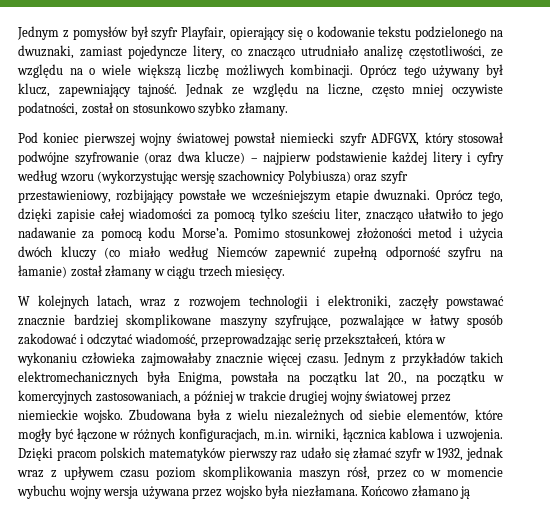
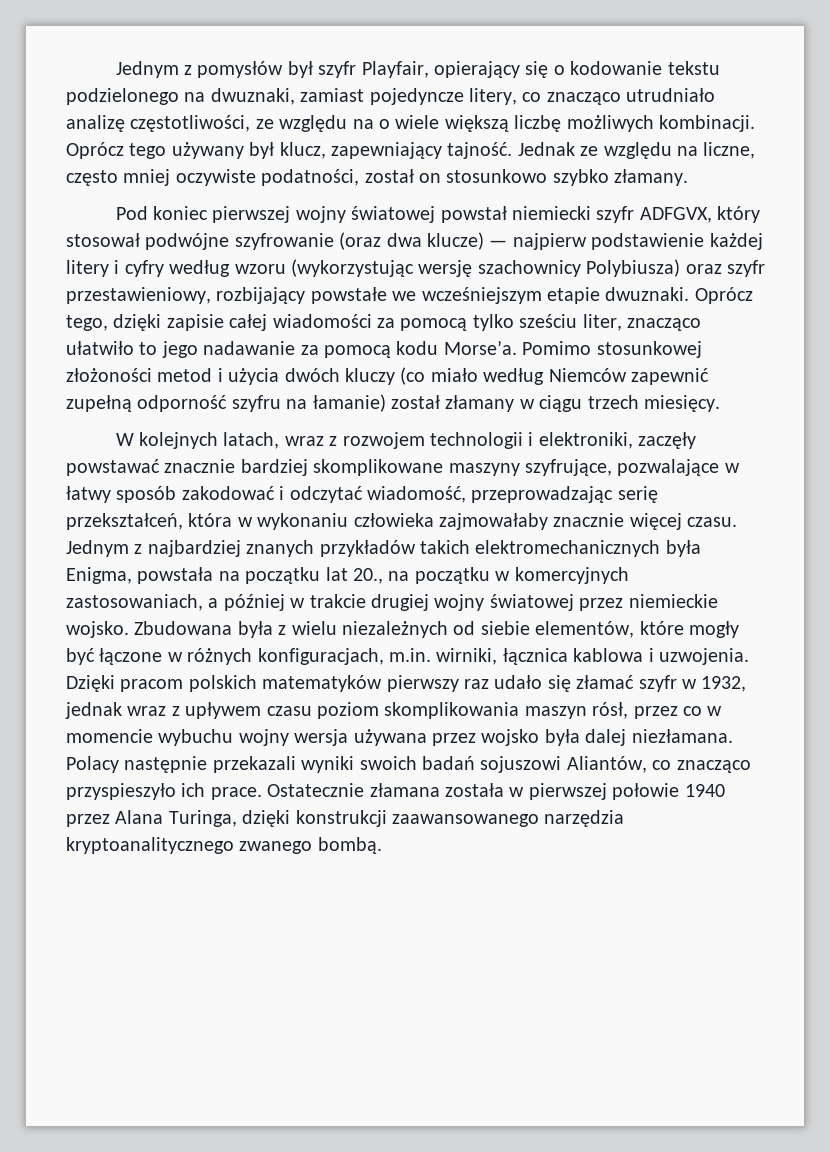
[250,158,258,162] – -> [489,240,508,247] —
(397, 360) none -> [147,540,315,557] najbardziej znanych
[291,485,471,499] niezłamana. Końcowo złamano ją -> [585,729,733,746] [66,756,751,773] [66,783,725,800] [66,810,625,827] [66,837,382,854] dalej niezłamana. Polacy następnie przekazali wyniki swoich badań sojuszowi Aliantów, co znacząco przyspieszyło ich prace. Ostatecznie złamana została w pierwszej połowie 1940 przez Alana Turinga, dzięki konstrukcji zaawansowanego narzędzia kryptoanalitycznego zwanego bombą.

